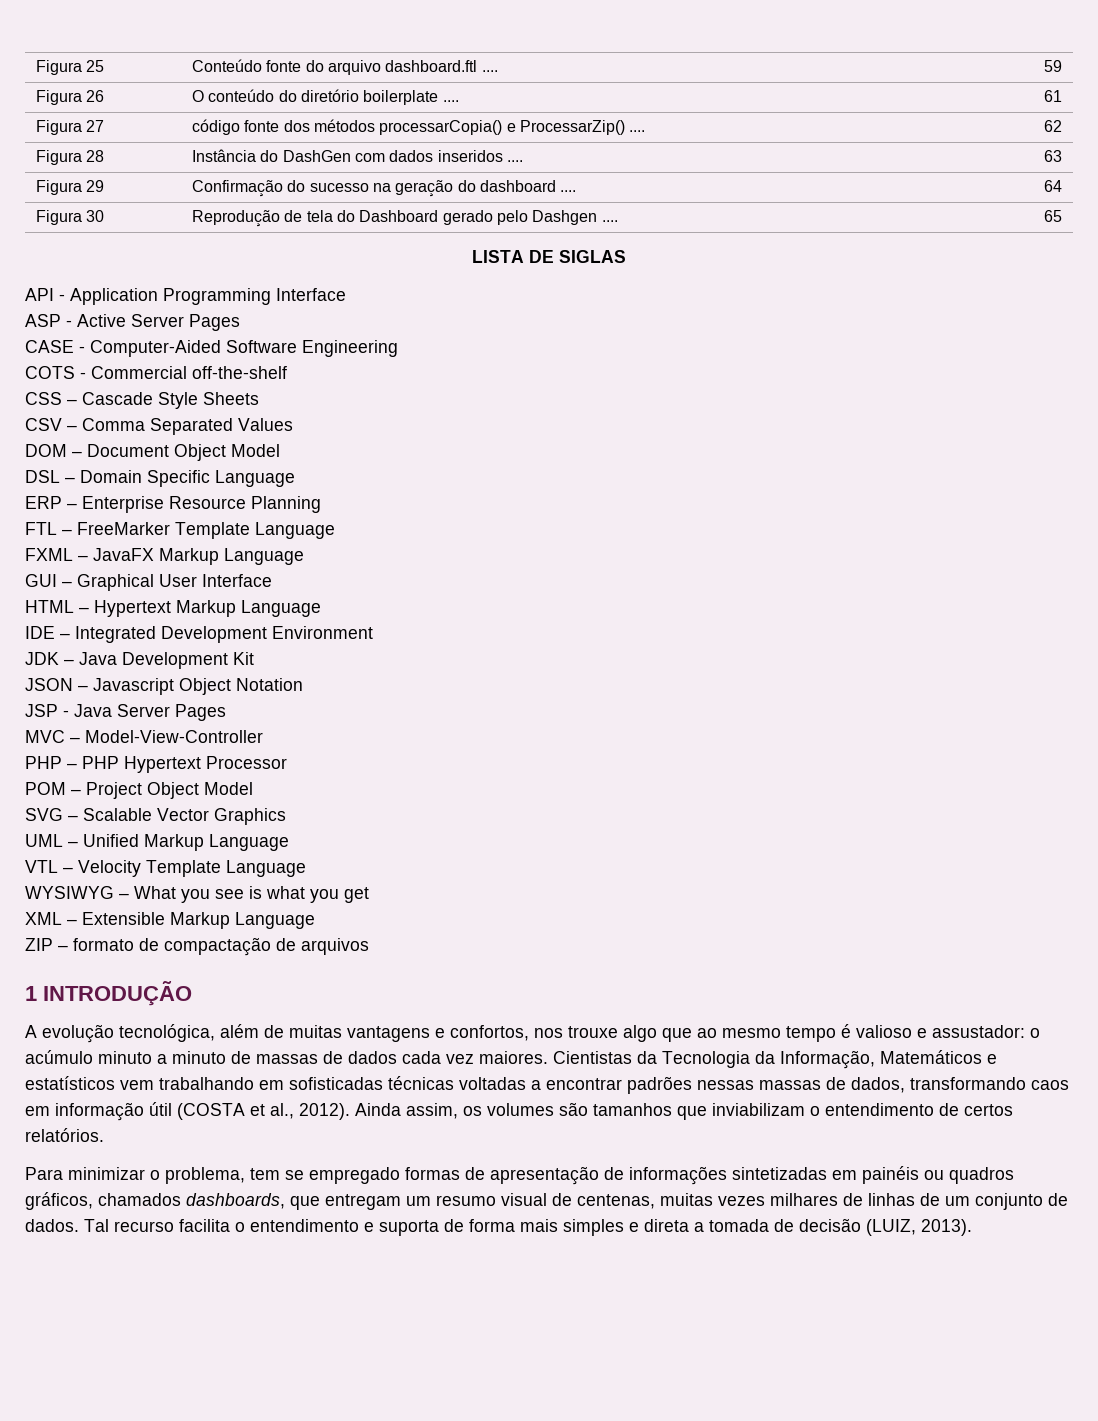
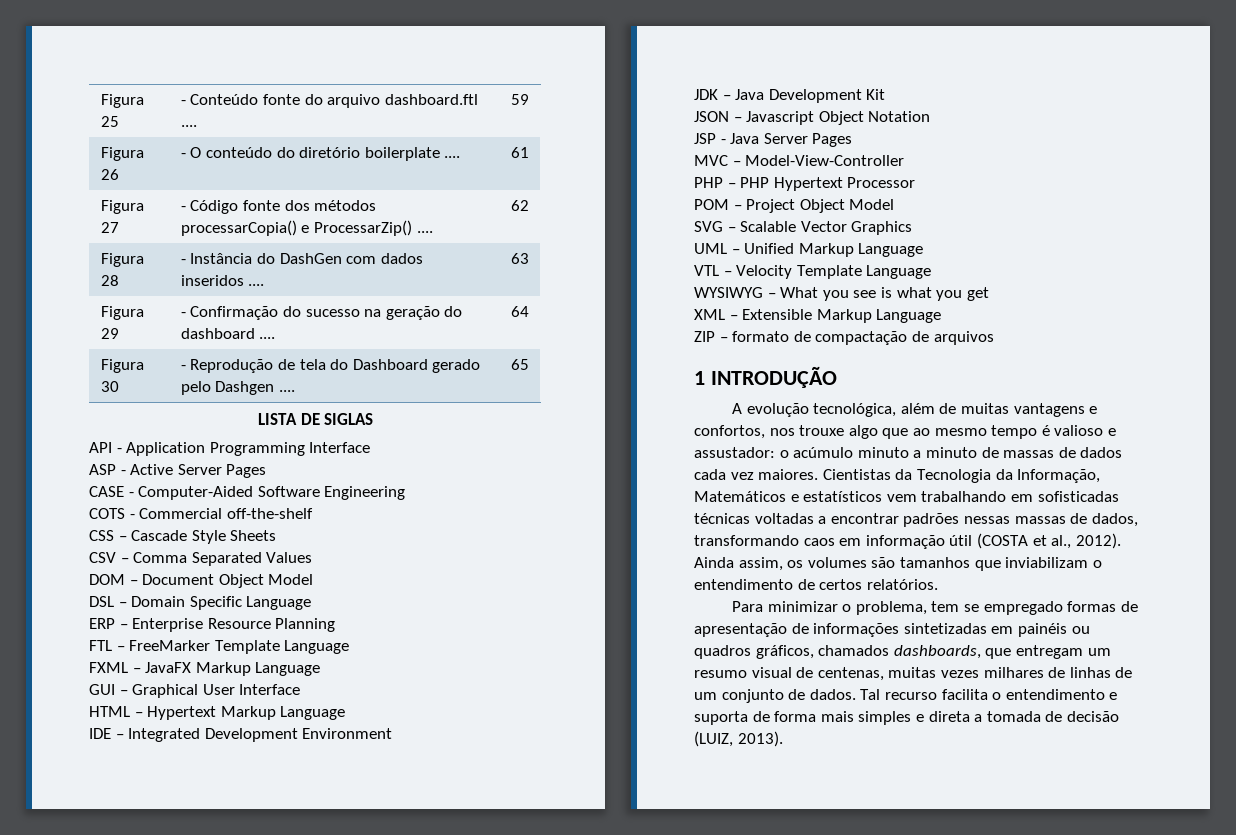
(105, 66) none -> [180,100,186,105] -
(105, 96) none -> [180,153,186,158] -
[191,119,240,135] código -> [180,200,239,214] - Código
(105, 156) none -> [180,259,186,264] -
(105, 186) none -> [180,312,186,317] -
(105, 216) none -> [180,365,186,370] -

